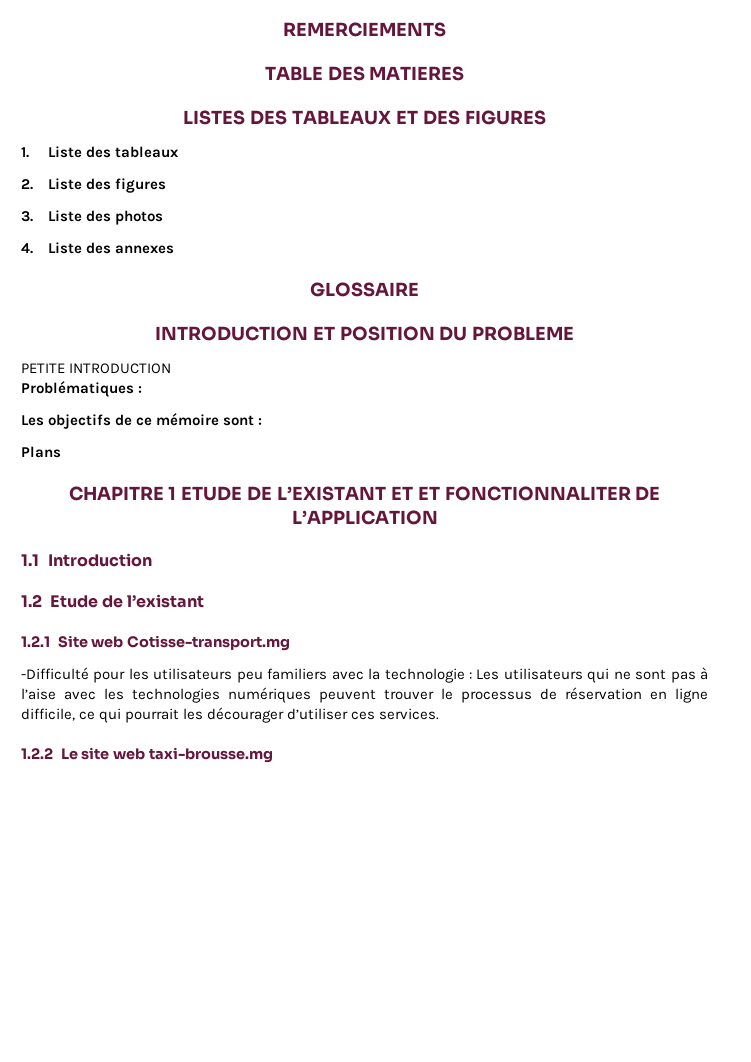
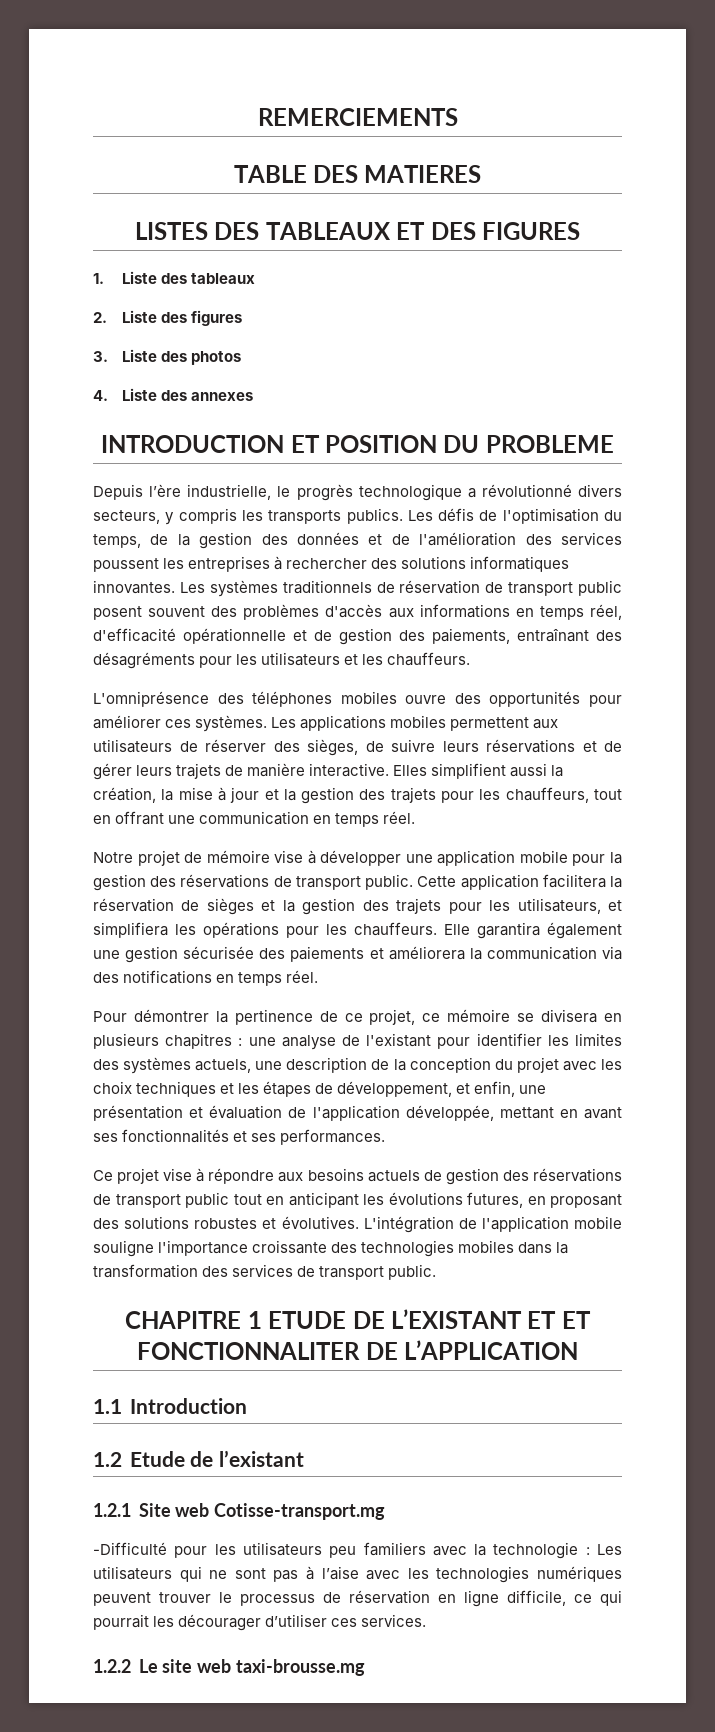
[310,282,419,297] // GLOSSAIRE -> (254, 396) none
[21,363,172,374] [21,381,143,397] [21,413,263,429] [21,446,61,458] PETITE INTRODUCTION // Problématiques : // Les objectifs de ce mémoire sont : // Plans -> [93,484,622,501] [93,508,622,525] [93,532,622,549] [93,556,570,572] [93,580,622,597] [93,604,622,620] [93,628,622,645] [93,652,471,669] [93,691,622,707] [93,715,559,732] [93,739,622,756] [93,763,564,780] [93,787,623,804] [93,811,416,827] [93,850,622,866] [93,874,623,891] [93,898,622,915] [93,922,622,939] [93,946,622,963] [93,970,319,986] [93,1009,623,1025] [93,1033,622,1050] [93,1057,623,1074] [93,1081,547,1097] [93,1105,622,1121] [93,1129,386,1145] [93,1168,623,1185] [93,1192,622,1208] [93,1216,622,1233] [93,1240,569,1257] [93,1264,437,1280] Depuis l’ère industrielle, le progrès technologique a révolutionné divers secteurs, y compris les transports publics. Les défis de l'optimisation du temps, de la gestion des données et de l'amélioration des services poussent les entreprises à rechercher des solutions informatiques innovantes. Les systèmes traditionnels de réservation de transport public posent souvent des problèmes d'accès aux informations en temps réel, d'efficacité opérationnelle et de gestion des paiements, entraînant des désagréments pour les utilisateurs et les chauffeurs. // L'omniprésence des téléphones mobiles ouvre des opportunités pour améliorer ces systèmes. Les applications mobiles permettent aux utilisateurs de réserver des sièges, de suivre leurs réservations et de gérer leurs trajets de manière interactive. Elles simplifient aussi la création, la mise à jour et la gestion des trajets pour les chauffeurs, tout en offrant une communication en temps réel. // Notre projet de mémoire vise à développer une application mobile pour la gestion des réservations de transport public. Cette application facilitera la réservation de sièges et la gestion des trajets pour les utilisateurs, et simplifiera les opérations pour les chauffeurs. Elle garantira également une gestion sécurisée des paiements et améliorera la communication via des notifications en temps réel. // Pour démontrer la pertinence de ce projet, ce mémoire se divisera en plusieurs chapitres : une analyse de l'existant pour identifier les limites des systèmes actuels, une description de la conception du projet avec les choix techniques et les étapes de développement, et enfin, une présentation et évaluation de l'application développée, mettant en avant ses fonctionnalités et ses performances. // Ce projet vise à répondre aux besoins actuels de gestion des réservations de transport public tout en anticipant les évolutions futures, en proposant des solutions robustes et évolutives. L'intégration de l'application mobile souligne l'importance croissante des technologies mobiles dans la transformation des services de transport public.

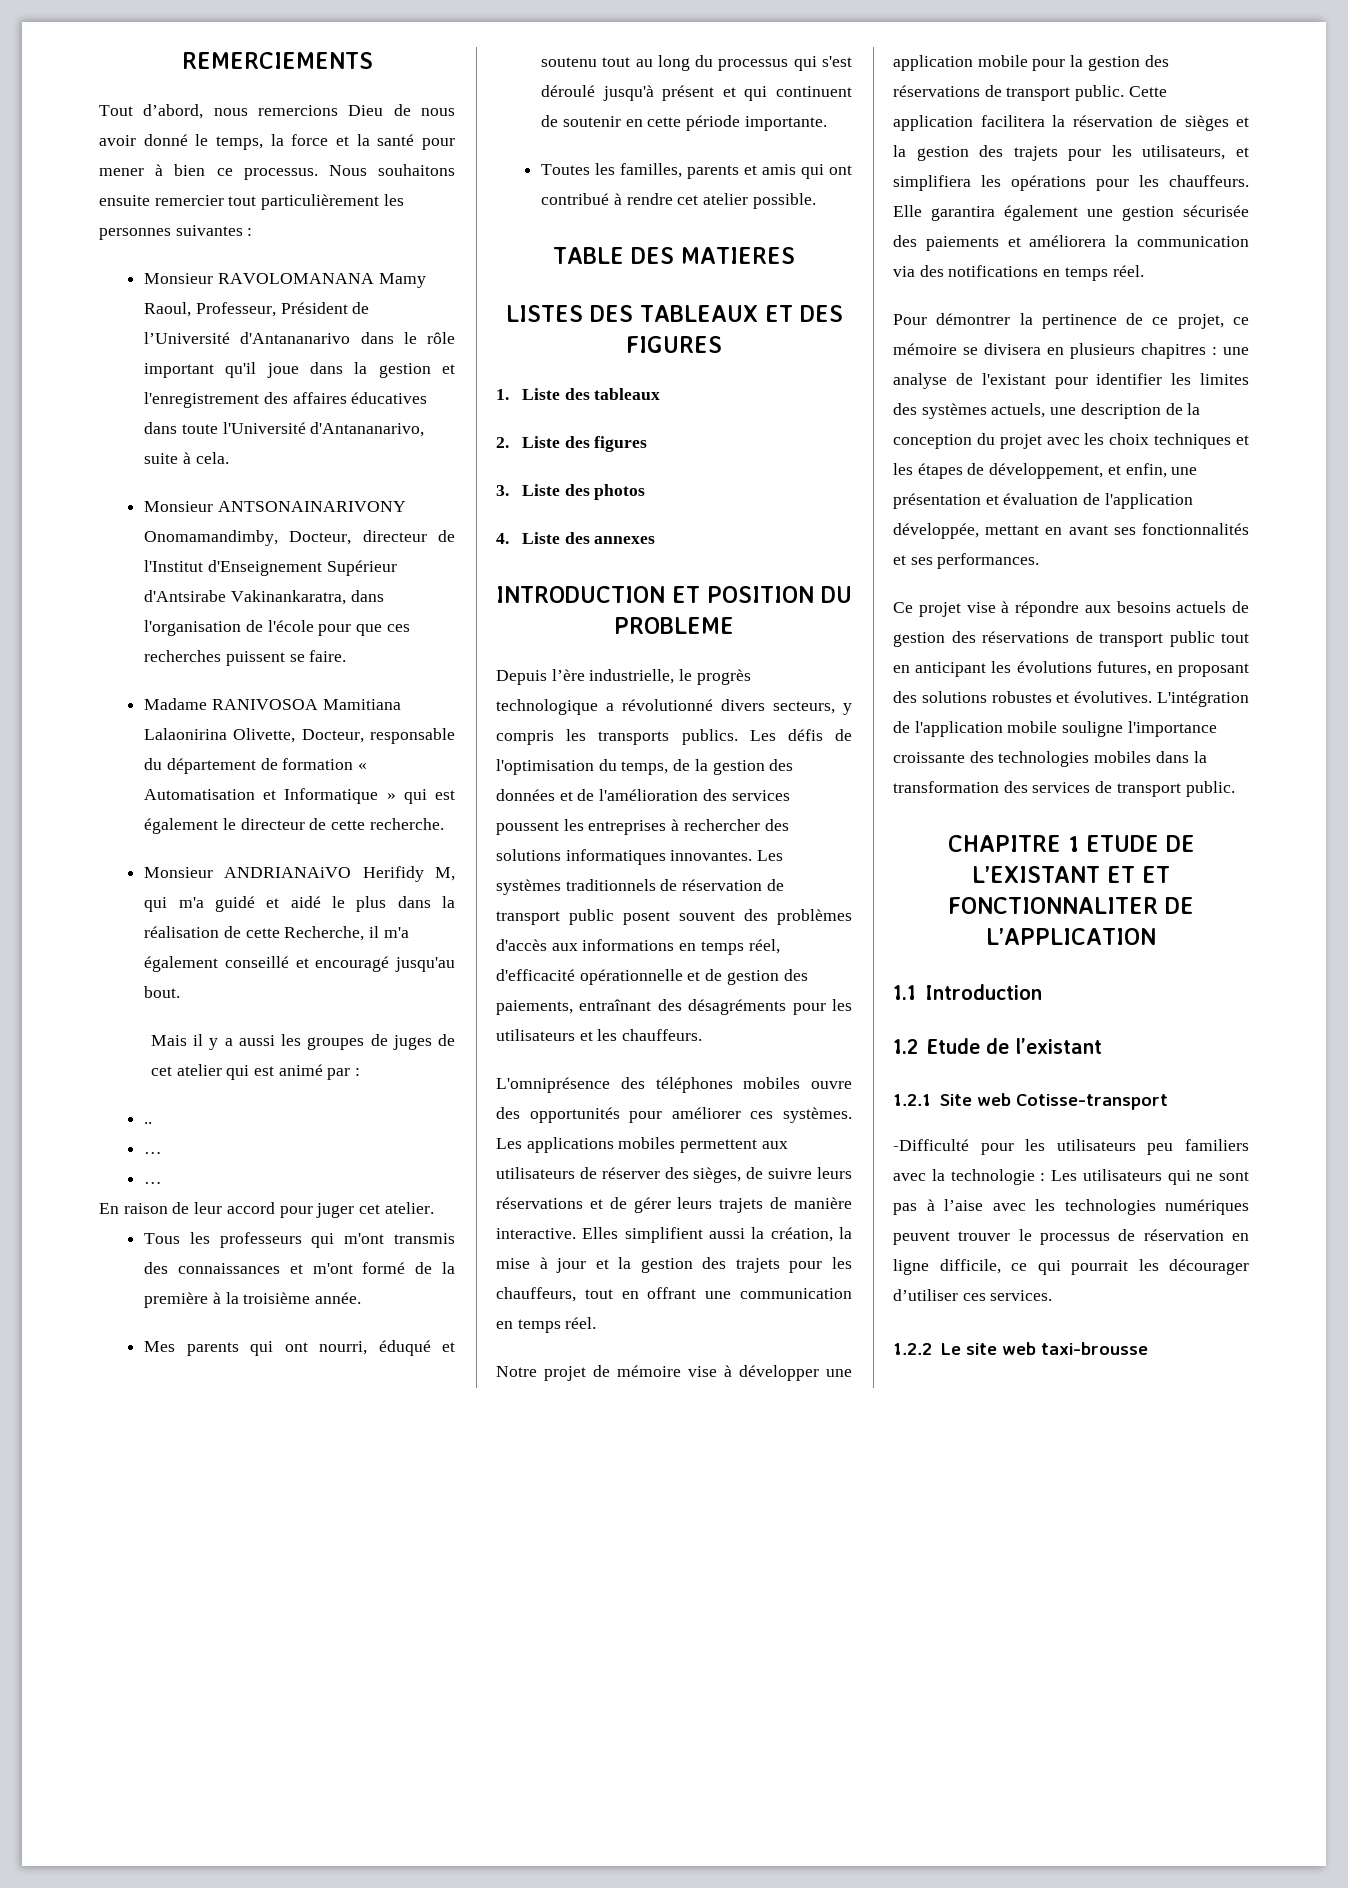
(458, 117) none -> [99,104,455,119] [99,134,455,150] [99,164,455,180] [99,194,404,210] [99,225,253,240] [144,273,426,288] [144,302,370,317] [144,332,456,344] [144,362,455,378] [144,392,428,408] [144,422,425,437] [144,452,229,464] [144,501,406,512] [144,530,455,546] [144,560,397,576] [144,590,384,605] [144,620,410,636] [144,650,347,666] [144,698,401,710] [144,728,456,744] [144,758,368,774] [144,788,455,804] [144,818,444,834] [144,866,455,882] [144,896,456,912] [144,926,409,941] [144,956,455,972] [144,986,181,998] [150,1034,455,1050] [150,1064,361,1080] [144,1122,153,1124] [144,1152,163,1154] [144,1182,163,1184] [99,1202,434,1218] [144,1232,455,1248] [144,1262,455,1274] [144,1292,362,1308] [144,1340,455,1356] [541,55,853,71] [541,85,852,101] [541,115,827,131] [541,163,852,179] [541,193,816,209] // Tout d’abord, nous remercions Dieu de nous avoir donné le temps, la force et la santé pour mener à bien ce processus. Nous souhaitons ensuite remercier tout particulièrement les personnes suivantes : // Monsieur RAVOLOMANANA Mamy Raoul, Professeur, Président de l’Université d'Antananarivo dans le rôle important qu'il joue dans la gestion et l'enregistrement des affaires éducatives dans toute l'Université d'Antananarivo, suite à cela. // Monsieur ANTSONAINARIVONY Onomamandimby, Docteur, directeur de l'Institut d'Enseignement Supérieur d'Antsirabe Vakinankaratra, dans l'organisation de l'école pour que ces recherches puissent se faire. // Madame RANIVOSOA Mamitiana Lalaonirina Olivette, Docteur, responsable du département de formation « Automatisation et Informatique » qui est également le directeur de cette recherche. // Monsieur ANDRIANAiVO Herifidy M, qui m'a guidé et aidé le plus dans la réalisation de cette Recherche, il m'a également conseillé et encouragé jusqu'au bout. // Mais il y a aussi les groupes de juges de cet atelier qui est animé par : // .. // … // … // En raison de leur accord pour juger cet atelier. // Tous les professeurs qui m'ont transmis des connaissances et m'ont formé de la première à la troisième année. // Mes parents qui ont nourri, éduqué et soutenu tout au long du processus qui s'est déroulé jusqu'à présent et qui continuent de soutenir en cette période importante. // Toutes les familles, parents et amis qui ont contribué à rendre cet atelier possible.
[213,1503,385,1520] Cotisse-transport.mg -> [1015,1094,1168,1110] Cotisse-transport
[235,1659,365,1676] taxi-brousse.mg -> [1040,1342,1148,1355] taxi-brousse

